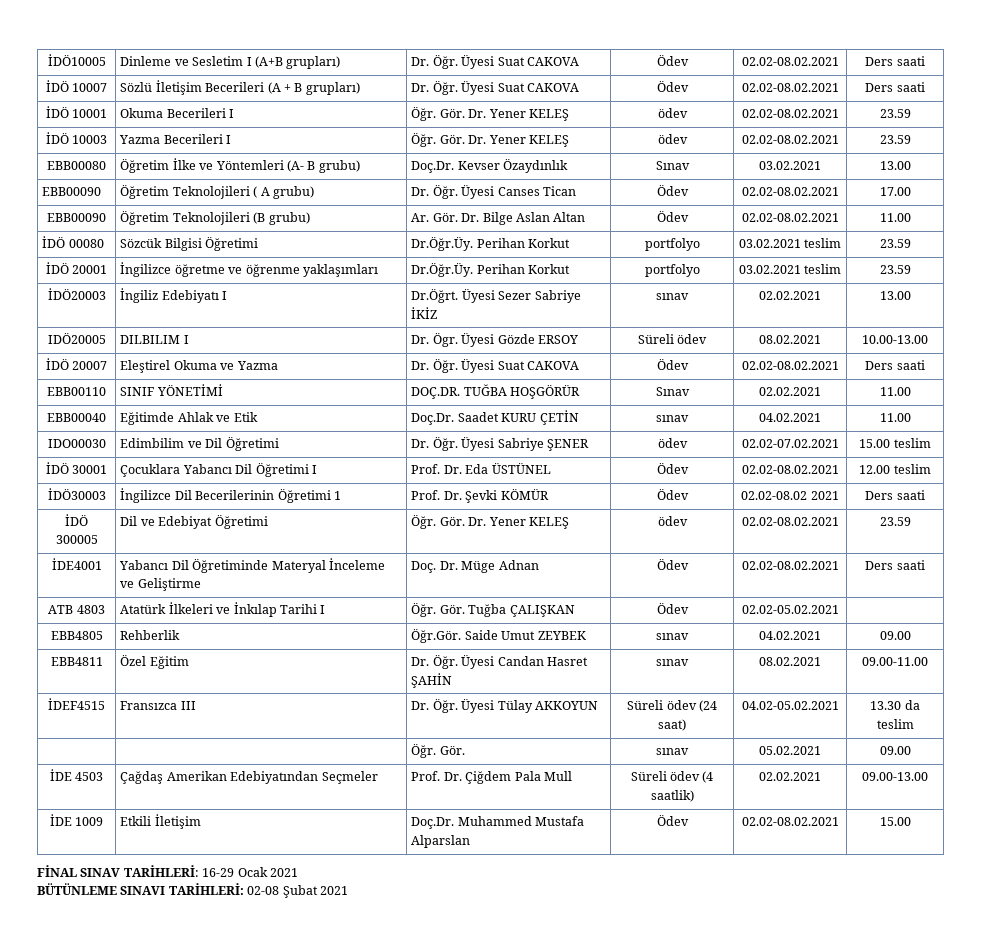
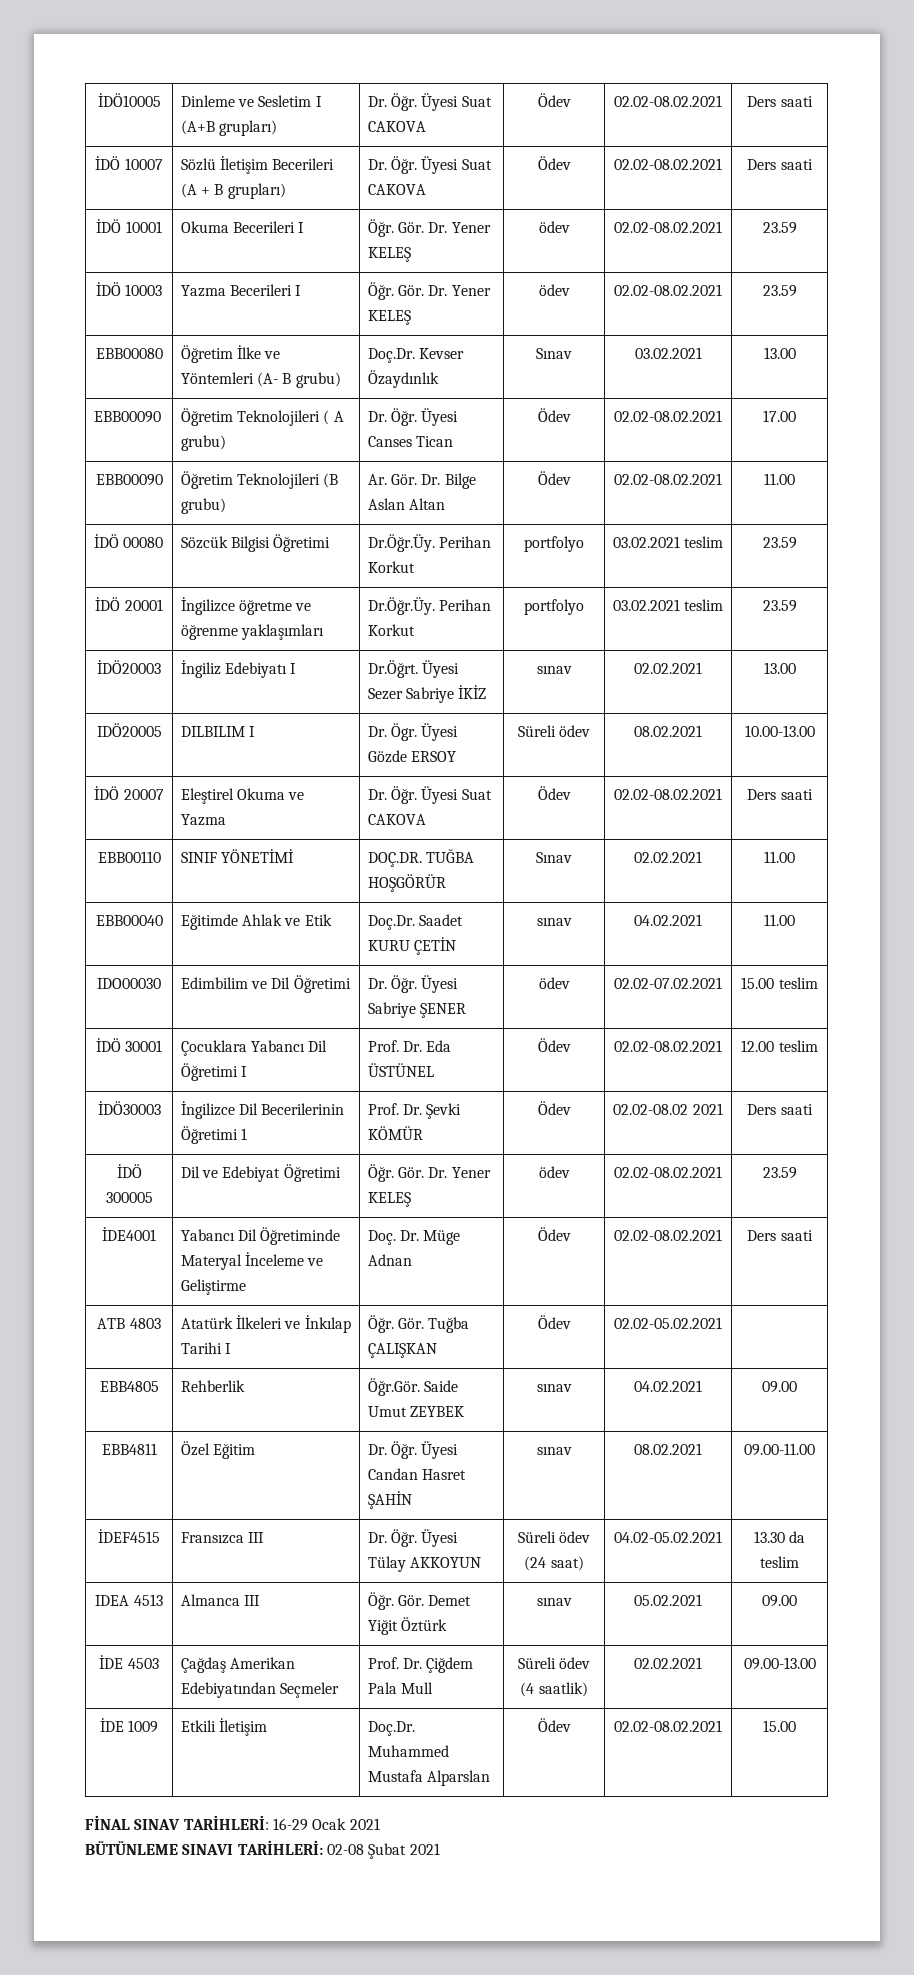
[411,744,465,758] | | Öğr. Gör. -> [95,1594,163,1606] [180,1594,260,1606] [367,1592,472,1610] [367,1617,447,1635] IDEA 4513 | Almanca III | Öğr. Gör. Demet Yiğit Öztürk

